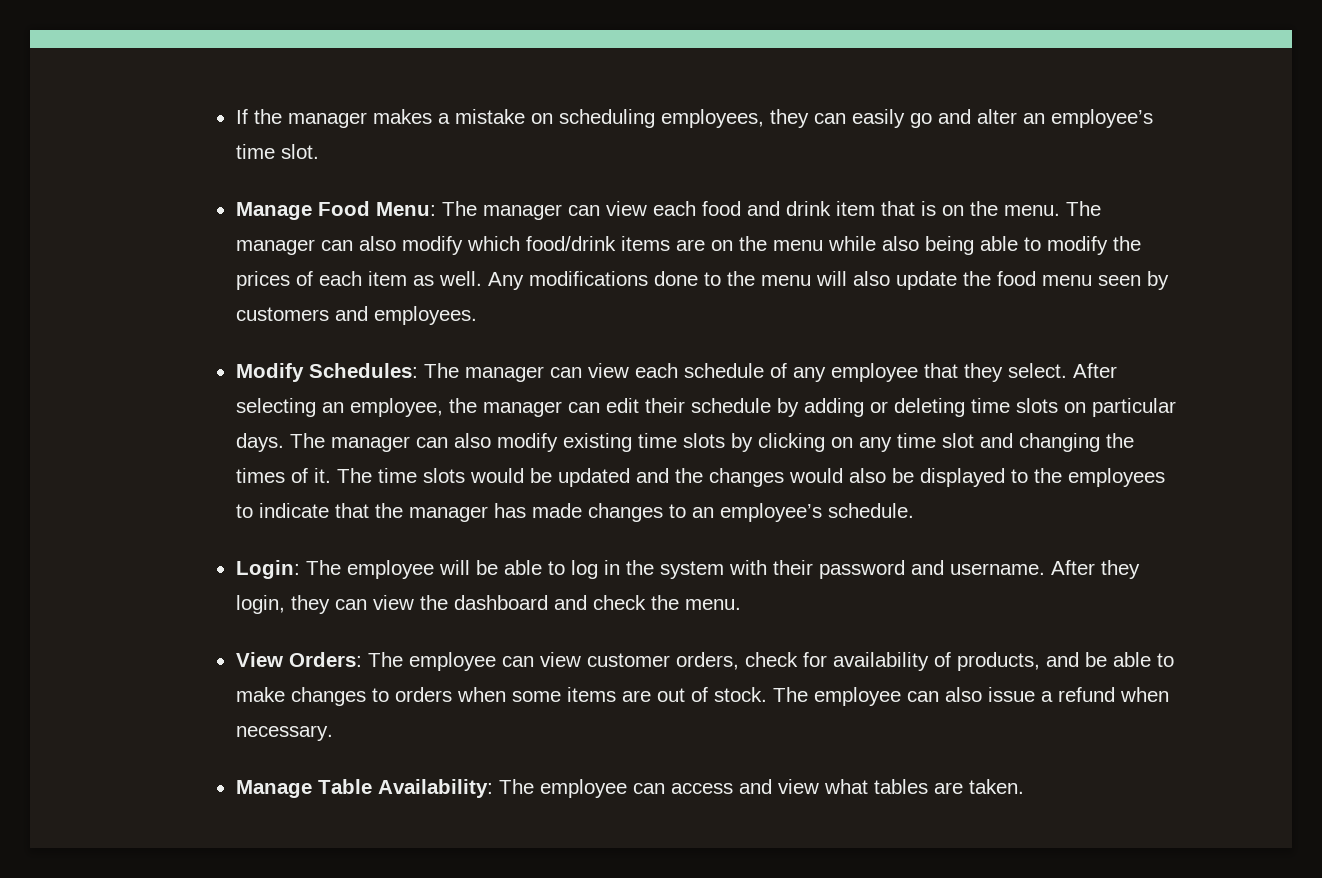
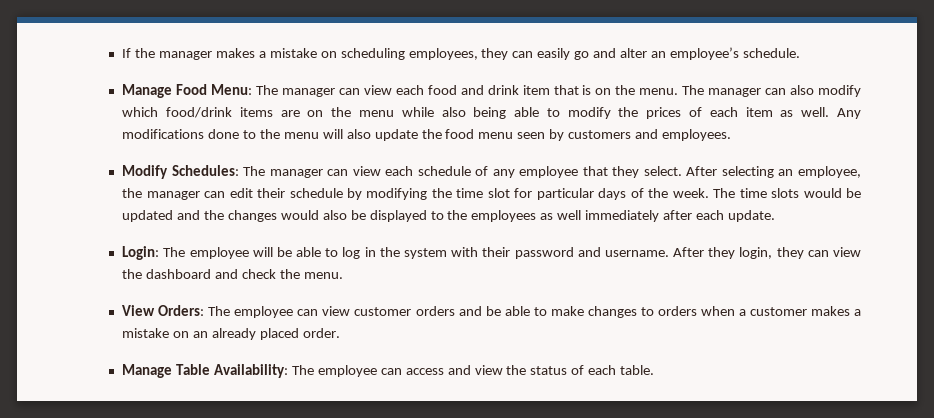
[235,144,319,159] time slot. -> [742,48,800,58] schedule.
[803,398,1176,417] [235,433,1134,452] [235,468,331,483] adding or deleting time slots on particular days. The manager can also modify existing time slots by clicking on any time slot and changing the times of it. -> [366,188,709,200] modifying the time slot for particular days of the week.
[235,503,914,522] to indicate that the manager has made changes to an employee’s schedule. -> [540,210,775,222] as well immediately after each update.
[675,652,1040,671] orders, check for availability of products, -> [415,306,455,316] orders
[511,687,1169,706] [235,725,333,741] some items are out of stock. The employee can also issue a refund when necessary. -> [738,306,862,316] [122,328,340,340] a customer makes a mistake on an already placed order.
[823,779,1024,794] what tables are taken. -> [506,365,655,375] the status of each table.

